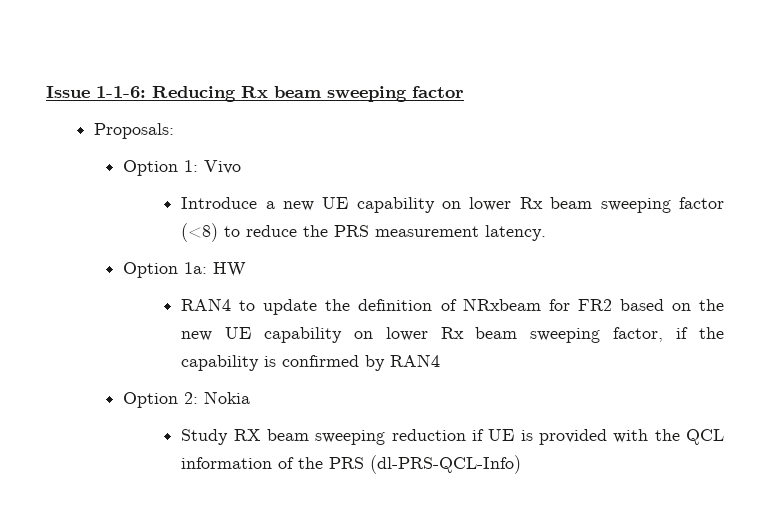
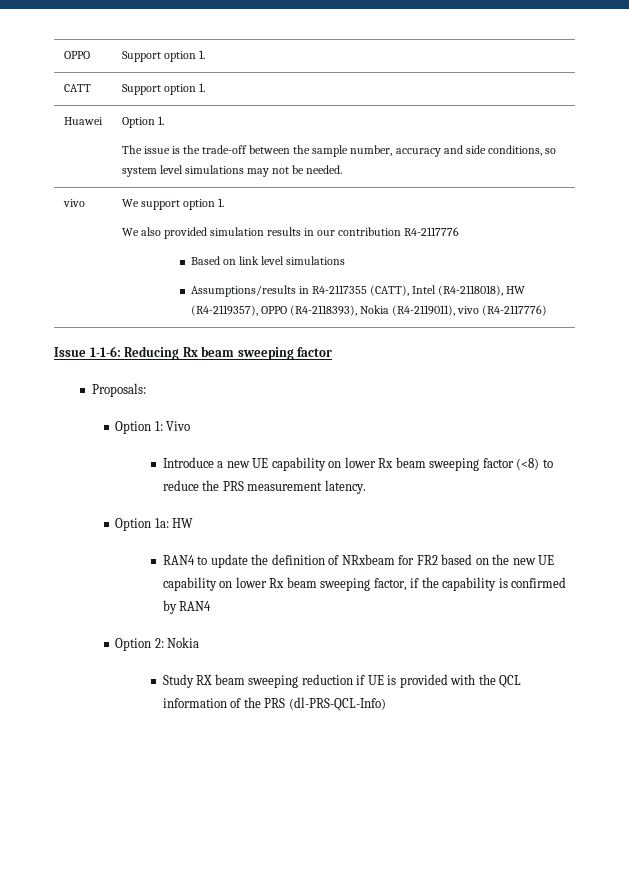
(46, 92) none -> [63,51,90,59] [121,50,205,62] [63,84,91,92] [121,83,205,95] [63,117,103,125] [121,116,164,128] [121,145,556,157] [121,165,343,177] [62,199,85,207] [121,198,224,210] [121,227,460,239] [190,256,346,265] [190,285,526,297] [190,305,548,316] OPPO | Support option 1. // CATT | Support option 1. // Huawei | Option 1. // The issue is the trade-off between the sample number, accuracy and side conditions, so system level simulations may not be needed. // vivo | We support option 1. // We also provided simulation results in our contribution R4-2117776 // Based on link level simulations // Assumptions/results in R4-2117355 (CATT), Intel (R4-2118018), HW (R4-2119357), OPPO (R4-2118393), Nokia (R4-2119011), vivo (R4-2117776) //

